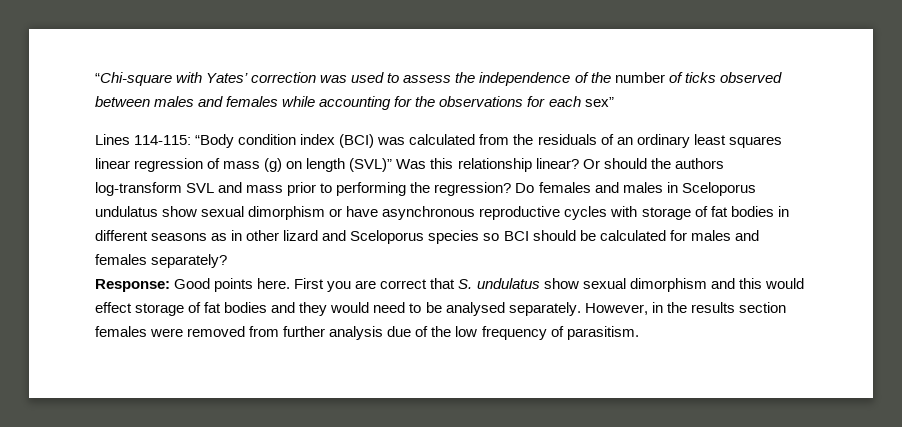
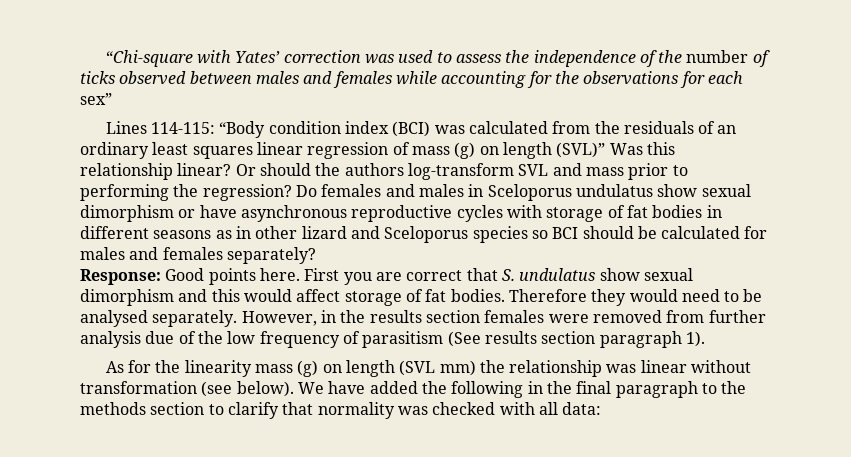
[95,302,296,316] effect storage of fat bodies and -> [296,289,587,306] affect storage of fat bodies. Therefore
[566,326,639,340] parasitism. -> [362,331,705,348] [105,360,752,377] [80,381,747,398] [80,402,602,419] parasitism (See results section paragraph 1). // As for the linearity mass (g) on length (SVL mm) the relationship was linear without transformation (see below). We have added the following in the final paragraph to the methods section to clarify that normality was checked with all data:

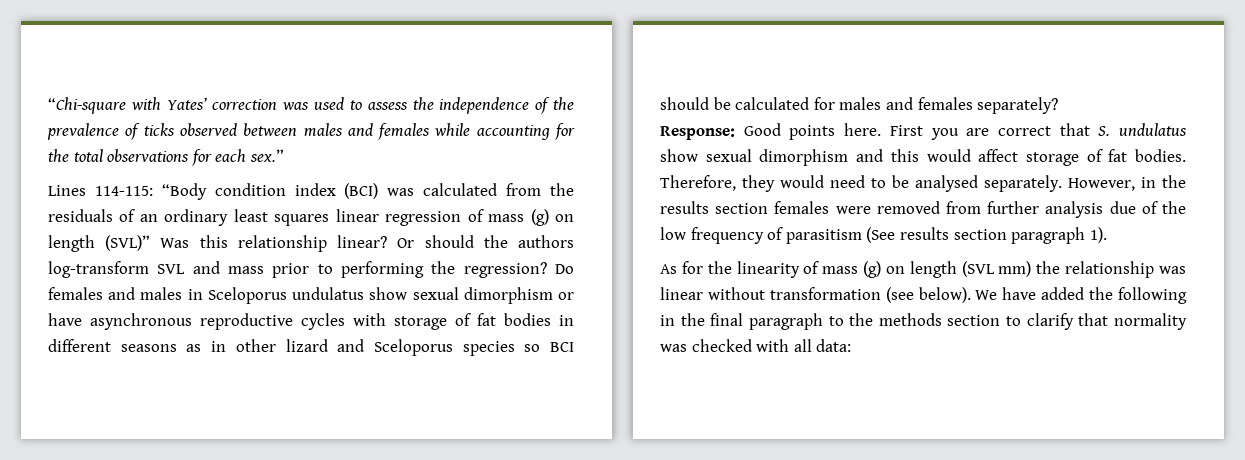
[686,50,749,63] number -> [47,123,119,140] prevalence
(579, 77) none -> [73,149,103,162] total
[80,93,112,105] sex” -> [249,149,284,162] sex.”
[508,289,587,302] Therefore -> [660,175,736,191] Therefore,
(252, 368) none -> [803,261,820,274] of

